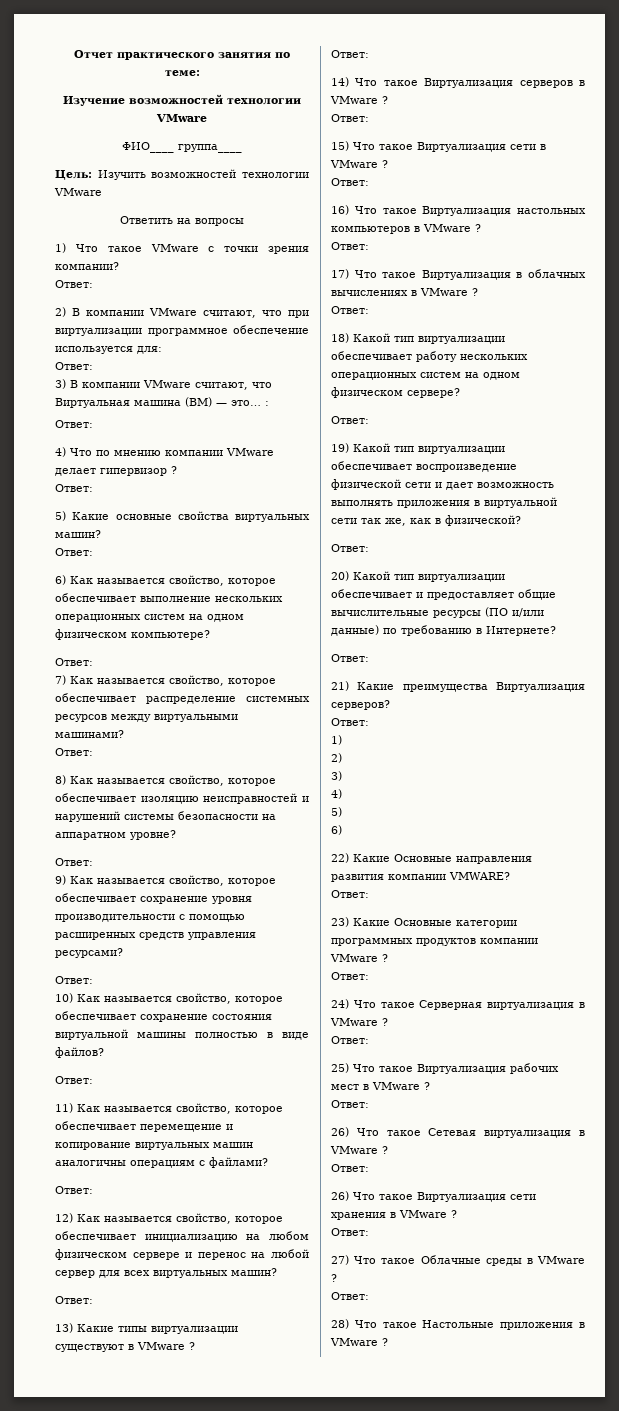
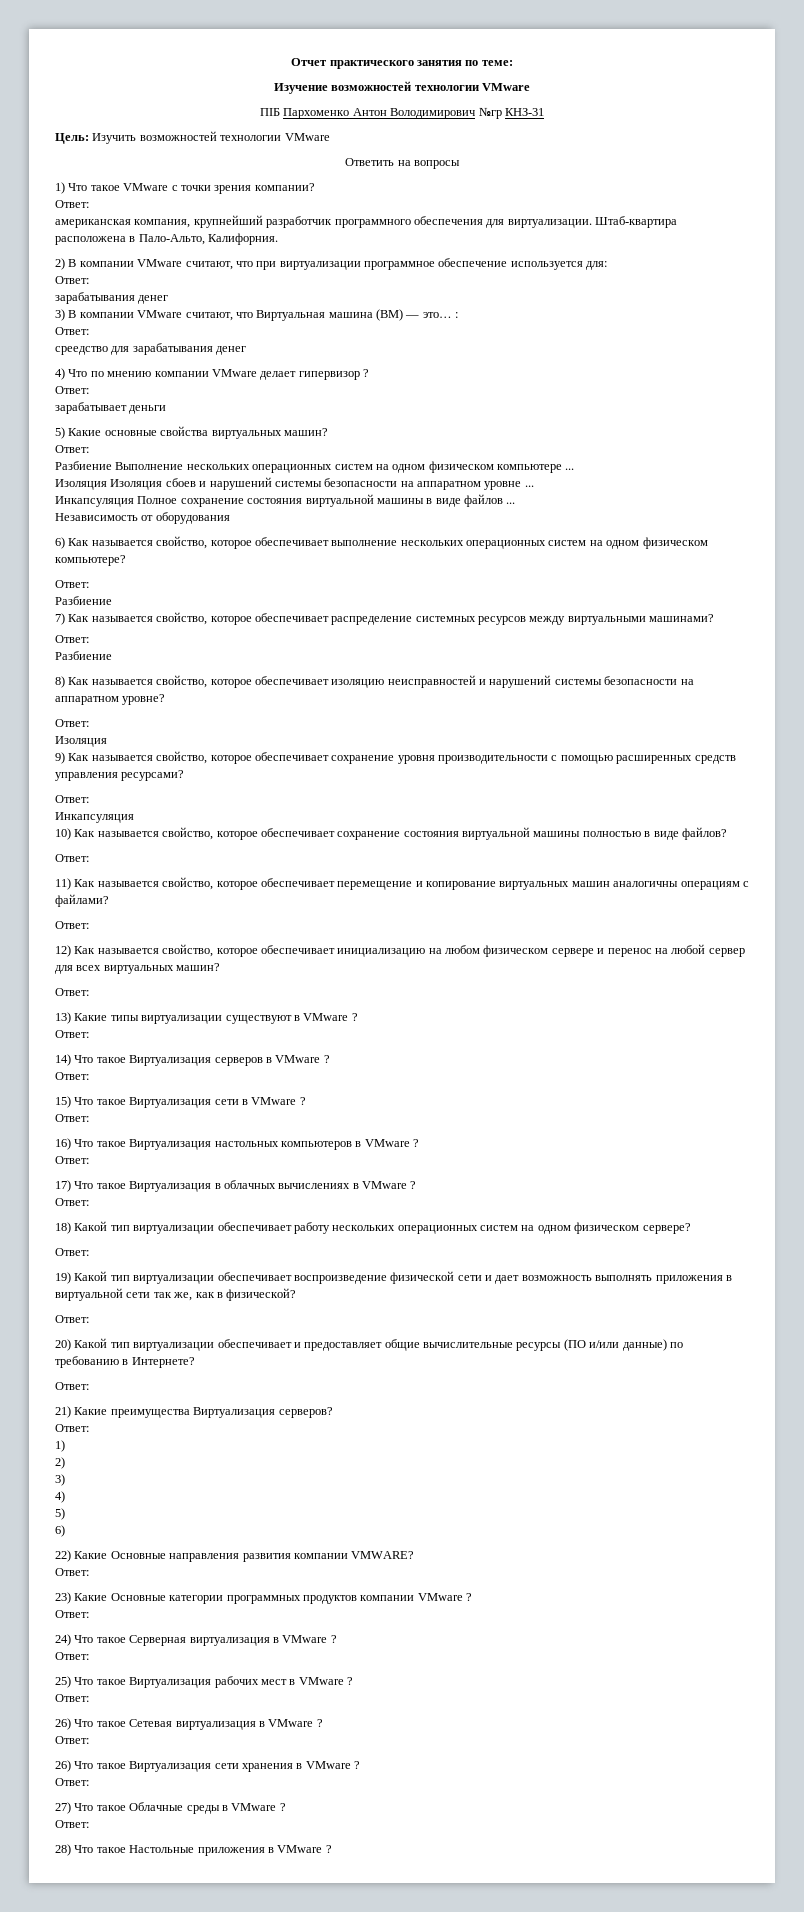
[122,142,242,153] ФИО____ группа____ -> [260,107,544,119] ПІБ Пархоменко Антон Володимирович №гр КНЗ-31
(93, 284) none -> [55,215,677,228] [55,233,279,245] // американская компания, крупнейший разработчик программного обеспечения для виртуализации. Штаб-квартира расположена в Пало-Альто, Калифорния.
(93, 366) none -> [55,292,169,304] // зарабатывания денег
(93, 424) none -> [55,343,247,355] // среедство для зарабатывания денег
(93, 488) none -> [55,402,167,414] // зарабатывает деньги
(93, 552) none -> [55,461,575,473] [55,477,534,490] [55,494,516,507] [55,512,230,524] // Разбиение Выполнение нескольких операционных систем на одном физическом компьютере ... // Изоляция Изоляция сбоев и нарушений системы безопасности на аппаратном уровне ... // Инкапсуляция Полное сохранение состояния виртуальной машины в виде файлов ... // Независимость от оборудования
(93, 662) none -> [55,596,112,605] // Разбиение
(93, 752) none -> [55,651,112,660] // Разбиение
(93, 862) none -> [55,736,107,747] // Изоляция
(93, 980) none -> [55,812,134,823] // Инкапсуляция

